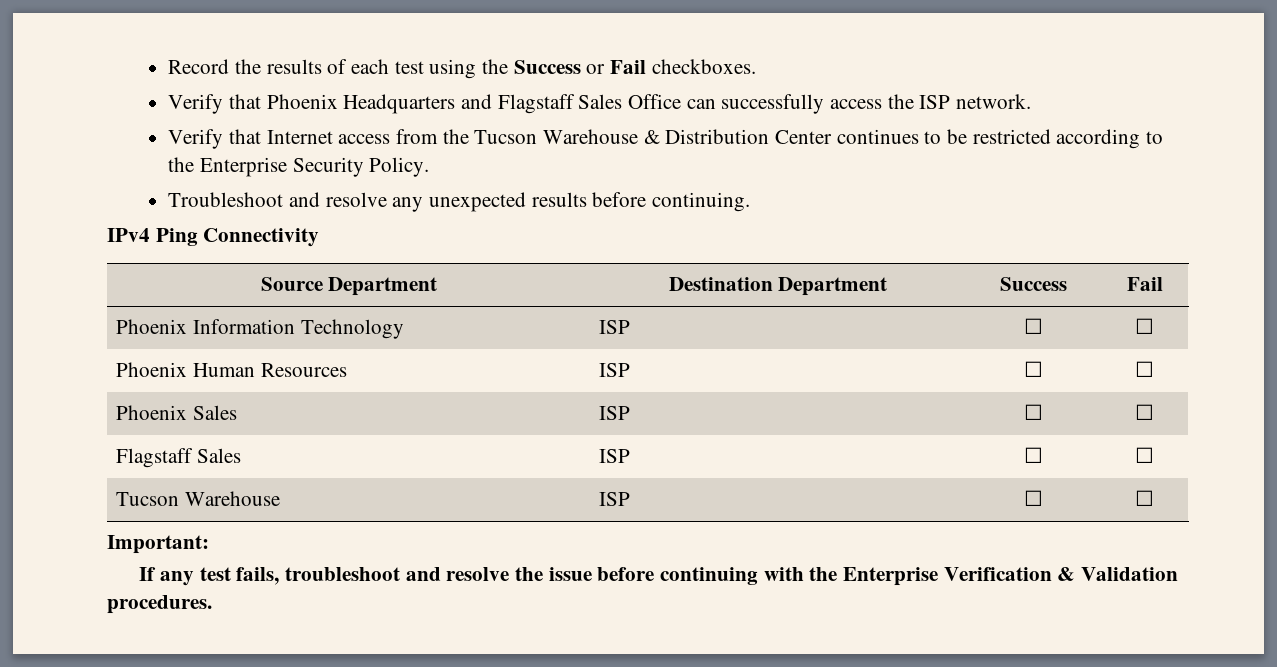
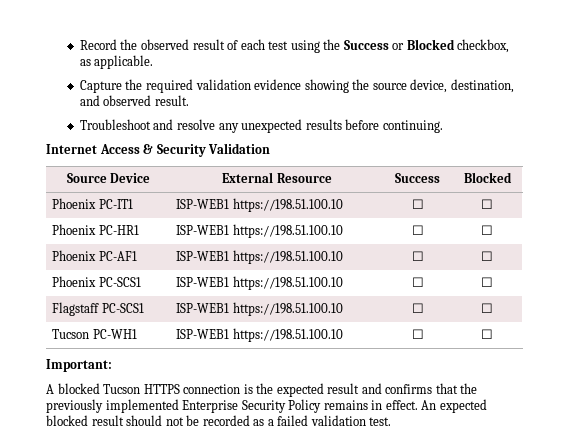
[266,59,322,74] results -> [140,39,225,50] observed result
[610,59,756,74] [168,94,1032,114] [168,129,1164,149] [168,157,430,177] Fail checkboxes. // Verify that Phoenix Headquarters and Flagstaff Sales Office can successfully access the ISP network. // Verify that Internet access from the Tucson Warehouse & Distribution Center continues to be restricted according to the Enterprise Security Policy. -> [406,39,510,53] [79,55,154,69] [79,79,514,93] [79,95,189,106] Blocked checkbox, as applicable. // Capture the required validation evidence showing the source device, destination, and observed result.
[107,228,320,247] [260,277,438,296] [668,277,888,296] IPv4 Ping Connectivity // Source Department | Destination Department -> [46,143,271,157] [66,173,151,183] [222,172,332,183] Internet Access & Security Validation // Source Device | External Resource
[1126,277,1163,291] [116,319,404,339] [599,320,631,334] [1023,318,1043,334] [1135,318,1154,334] [116,362,347,377] [599,363,631,377] [1023,361,1043,377] [1135,361,1154,377] [116,405,238,420] [599,406,631,420] Fail // Phoenix Information Technology | ISP | ☐ | ☐ // Phoenix Human Resources | ISP | ☐ | ☐ // Phoenix Sales | ISP -> [463,172,512,183] [52,198,133,209] [176,198,343,212] [411,199,424,209] [481,199,493,209] [52,224,139,235] [176,224,343,238] [411,225,424,235] [481,225,493,235] [52,250,137,261] [176,250,343,264] [411,251,424,261] [481,251,493,261] [52,276,141,287] [176,276,343,290] Blocked // Phoenix PC-IT1 | ISP-WEB1 https://198.51.100.10 | ☐ | ☐ // Phoenix PC-HR1 | ISP-WEB1 https://198.51.100.10 | ☐ | ☐ // Phoenix PC-AF1 | ISP-WEB1 https://198.51.100.10 | ☐ | ☐ // Phoenix PC-SCS1 | ISP-WEB1 https://198.51.100.10
[197,448,242,463] [599,449,631,463] Sales | ISP -> [101,303,144,313] [176,302,343,316] PC-SCS1 | ISP-WEB1 https://198.51.100.10
[185,491,281,506] [599,492,631,506] Warehouse | ISP -> [92,329,137,339] [176,328,343,342] PC-WH1 | ISP-WEB1 https://198.51.100.10
[139,567,1179,586] [107,595,212,614] If any test fails, troubleshoot and resolve the issue before continuing with the Enterprise Verification & Validation procedures. -> [46,383,478,397] [46,399,487,413] [46,415,392,426] A blocked Tucson HTTPS connection is the expected result and confirms that the previously implemented Enterprise Security Policy remains in effect. An expected blocked result should not be recorded as a failed validation test.

